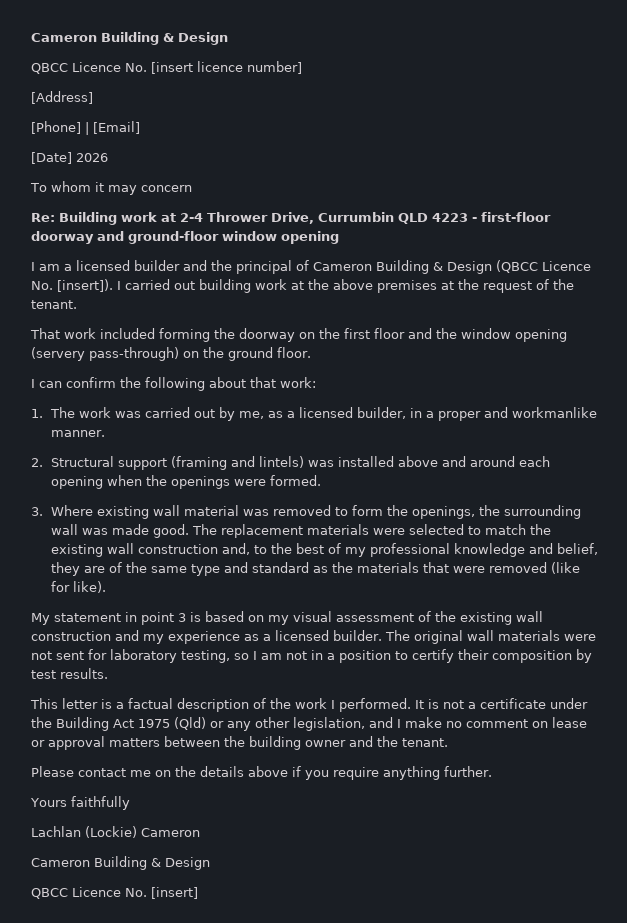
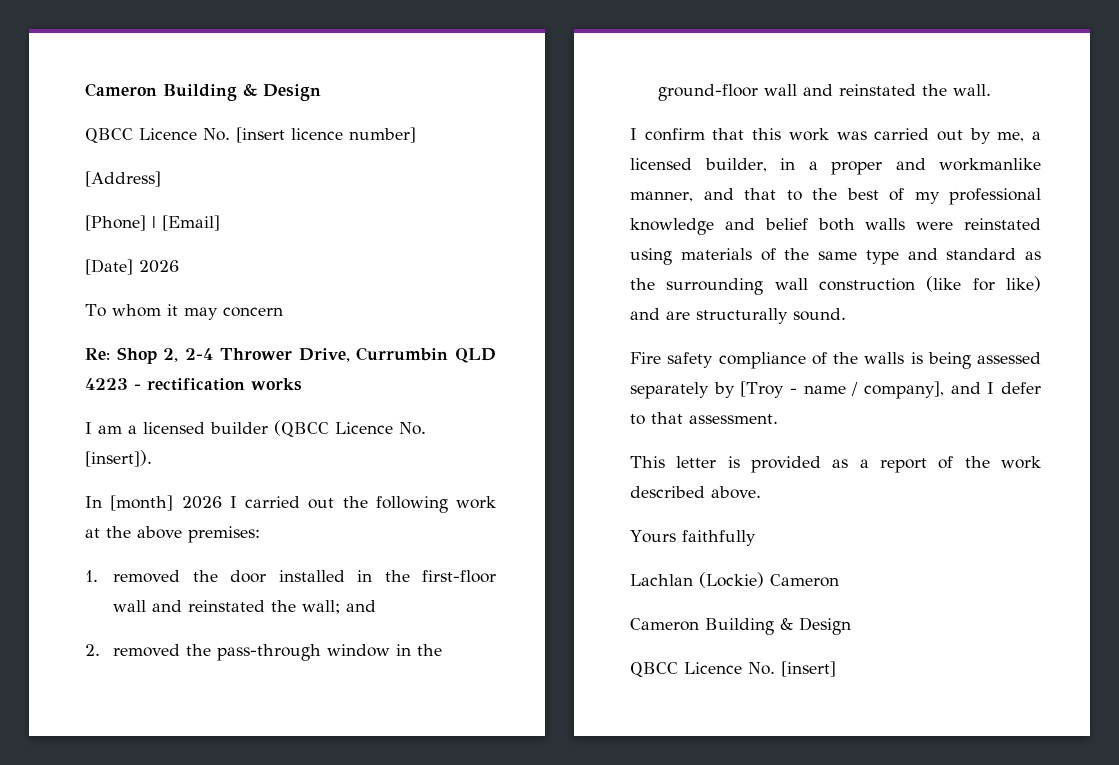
[59,212,176,225] Building work at -> [116,347,179,364] Shop 2,
[481,212,551,222] [31,231,339,244] first-floor doorway and ground-floor window opening -> [147,378,302,391] rectification works
[183,260,492,274] and the principal of Cameron Building & Design -> (268, 428) none
(113, 285) none -> [85,495,222,511] // In [month] 2026
[199,279,251,293] building -> [342,496,448,513] the following
[377,279,574,293] [31,300,77,309] [30,328,567,342] [31,347,311,361] [31,377,316,391] [31,407,76,418] premises at the request of the tenant. // That work included forming the doorway on the first floor and the window opening (servery pass-through) on the ground floor. // I can confirm the following about that work: // 1. The -> [188,526,260,543] [85,570,497,583] [113,600,377,614] [85,644,443,661] [658,84,992,101] [630,128,782,141] premises: // 1. removed the door installed in the first-floor wall and reinstated the wall; and // 2. removed the pass-through window in the ground-floor wall and reinstated the wall. // I confirm that this
[268,411,284,418] as -> (1025, 136) none
[51,430,106,437] [31,456,551,470] [51,475,322,489] [31,505,582,519] [51,524,552,538] [51,543,251,557] manner. // 2. Structural support (framing and lintels) was installed above and around each opening when the openings were formed. // 3. Where existing wall material was removed to form the openings, the surrounding wall was made good. The replacement materials were selected to match the existing wall construction and, -> [630,188,776,202] manner, and that
[557,543,599,555] [51,562,106,576] belief, they are -> [764,218,1041,231] [630,248,752,265] belief both walls were reinstated using materials
[357,562,581,574] [51,581,107,593] [31,611,543,625] [31,630,596,644] [31,649,592,663] [31,668,108,679] [30,698,588,712] [31,717,587,731] [31,736,448,750] [31,766,492,780] materials that were removed (like for like). // My statement in point 3 is based on my visual assessment of the existing wall construction and my experience as a licensed builder. The original wall materials were not sent for laboratory testing, so I am not in a position to certify their composition by test results. // This letter is a factual description of the work I performed. It is not a certificate under the Building Act 1975 (Qld) or any other legislation, and I make no comment on lease or approval matters between the building owner and the tenant. // Please contact me on the details above if you require anything further. -> [666,276,1041,295] [630,308,846,324] [630,352,1041,369] [630,381,1041,399] [630,412,778,425] [630,456,1041,473] [630,486,761,499] surrounding wall construction (like for like) and are structurally sound. // Fire safety compliance of the walls is being assessed separately by [Troy - name / company], and I defer to that assessment. // This letter is provided as a report of the work described above.

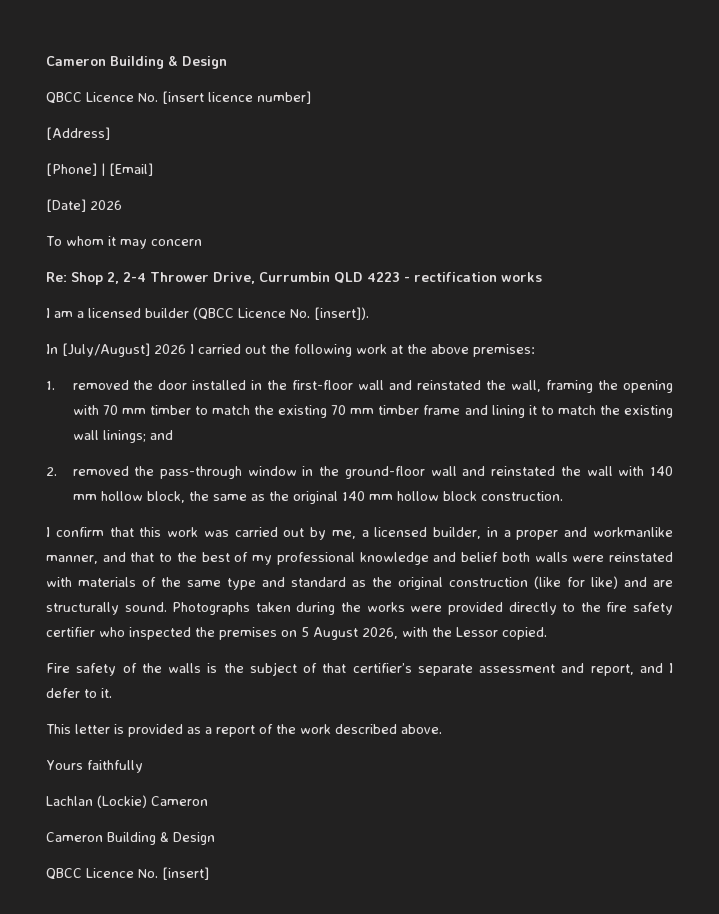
[110,495,174,511] [month] -> [62,343,150,357] [July/August]
[302,600,341,614] wall; -> [511,380,673,393] [72,405,674,418] [72,430,146,443] wall, framing the opening with 70 mm timber to match the existing 70 mm timber frame and lining it to match the existing wall linings;
[953,84,992,96] wall. -> [586,466,673,476] [72,491,563,504] wall with 140 mm hollow block, the same as the original 140 mm hollow block construction.
[630,248,672,265] using -> [46,577,72,587] with
[666,278,808,295] surrounding wall -> [398,577,443,590] original
(846, 314) none -> [172,602,674,615] [46,627,547,640] Photographs taken during the works were provided directly to the fire safety certifier who inspected the premises on 5 August 2026, with the Lessor copied.
[718,352,806,369] compliance -> (117, 669) none
[927,352,1041,369] [630,381,944,399] being assessed separately by [Troy - name / company], -> [223,662,634,676] the subject of that certifier’s separate assessment and report,
[651,412,778,424] that assessment. -> [101,688,112,698] it.

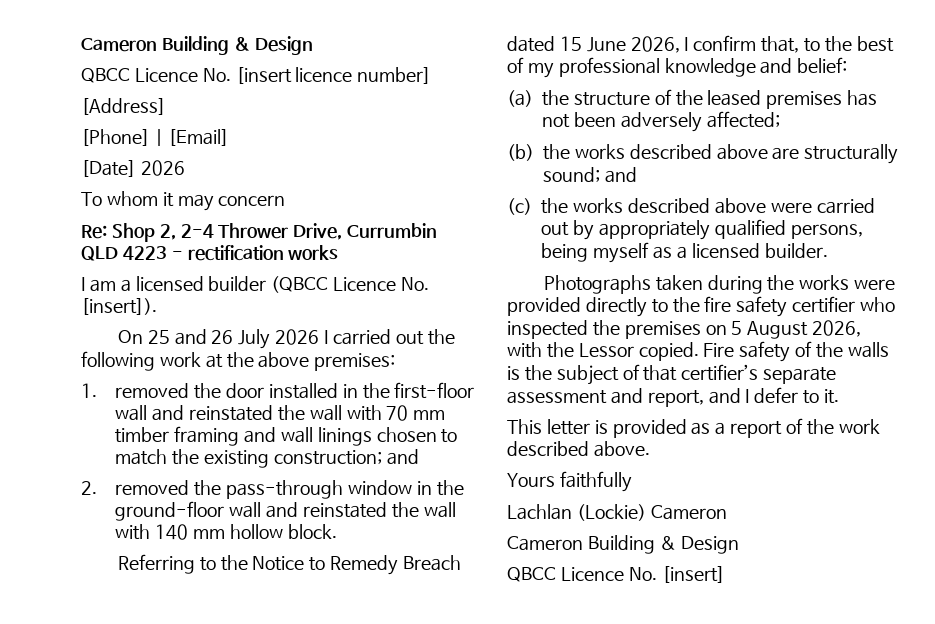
[46,343,150,357] In [July/August] -> [117,329,271,349] On 25 and 26 July
[511,380,673,393] [72,405,674,418] [72,430,146,443] wall, framing the opening with 70 mm timber to match the existing 70 mm timber frame and lining it to match the existing wall linings; -> [309,405,446,421] [115,426,458,446] [115,449,382,468] wall with 70 mm timber framing and wall linings chosen to match the existing construction;
[146,491,563,504] [46,527,673,540] [46,552,155,564] block, the same as the original 140 mm hollow block construction. // I confirm that this work was carried out by me, a licensed builder, in a proper and workmanlike manner, and that -> [287,524,337,539] [117,554,462,575] [507,35,800,53] block. // Referring to the Notice to Remedy Breach dated 15 June 2026, I confirm that,
[461,552,673,562] [46,576,673,590] [46,602,167,615] belief both walls were reinstated with materials of the same type and standard as the original construction (like for like) and are structurally sound. -> [797,57,848,73] [507,89,878,109] [542,111,780,132] [507,144,899,164] [543,167,637,183] [507,198,875,215] [541,219,863,240] [541,242,828,263] belief: // (a) the structure of the leased premises has not been adversely affected; // (b) the works described above are structurally sound; and // (c) the works described above were carried out by appropriately qualified persons, being myself as a licensed builder. //
(547, 633) // -> (699, 351) none

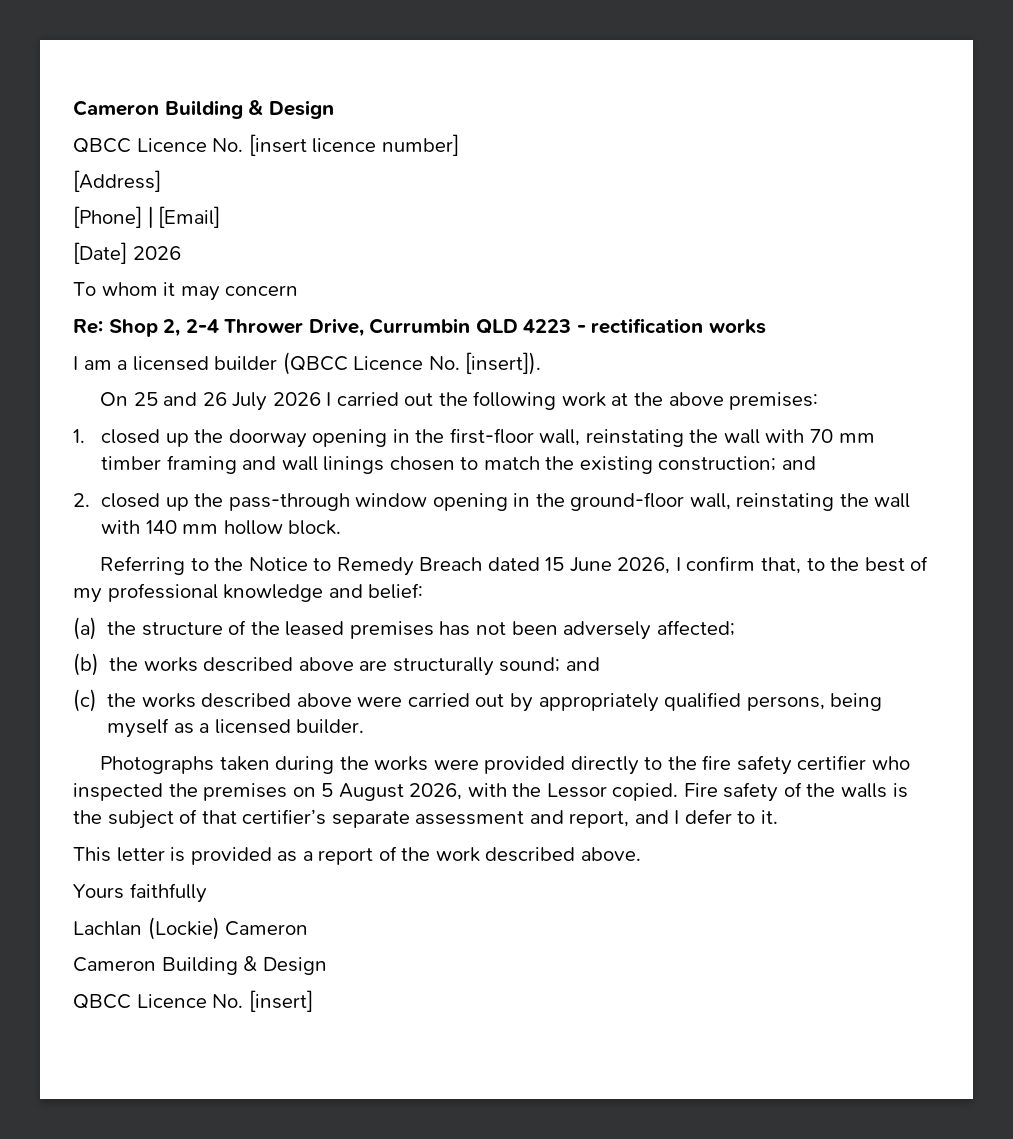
[115,382,475,399] [115,405,273,421] removed the door installed in the first-floor wall and reinstated -> [101,428,684,448] closed up the doorway opening in the first-floor wall, reinstating
[115,480,190,495] removed -> [101,493,189,511] closed up
(412, 487) none -> [432,493,508,511] opening
[229,502,387,518] wall and reinstated -> [689,493,835,511] wall, reinstating

